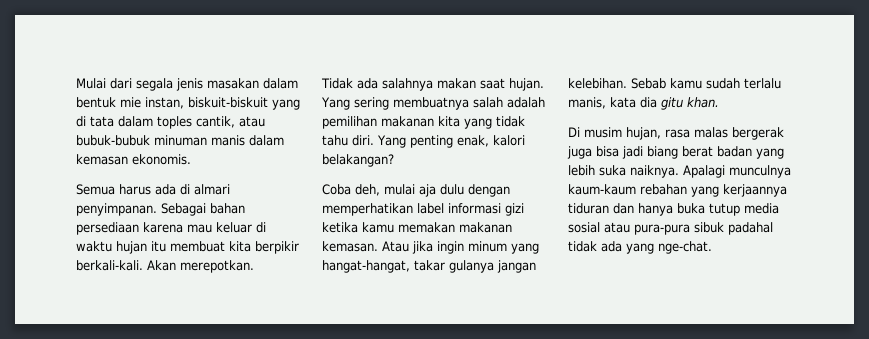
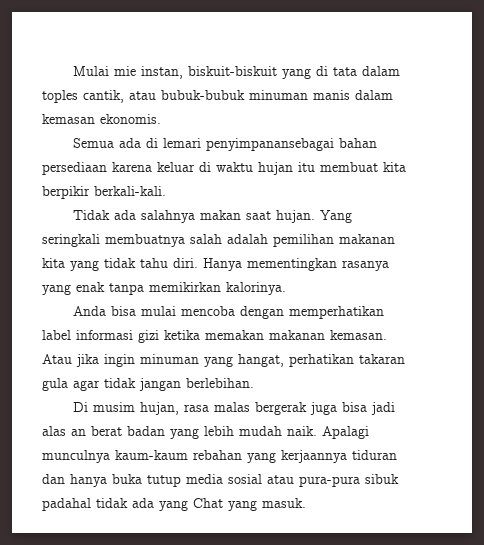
[110,78,298,91] [76,97,116,108] dari segala jenis masakan dalam bentuk -> (110, 71) none
[119,184,151,195] harus -> (115, 143) none
[194,184,230,195] [76,203,206,216] almari penyimpanan. Sebagai -> [163,138,335,151] lemari penyimpanansebagai
[187,224,212,233] mau -> (152, 167) none
[147,260,254,273] Akan merepotkan. -> (166, 191) none
[353,97,389,110] sering -> [42,234,100,247] seringkali
[377,135,525,148] [322,154,394,167] [322,184,464,197] Yang penting enak, kalori belakangan? // Coba deh, mulai aja dulu -> [203,258,389,271] [42,282,286,295] [73,306,236,316] Hanya mementingkan rasanya yang enak tanpa memikirkan kalorinya. // Anda bisa mulai mencoba
[362,222,394,233] kamu -> (200, 335) none
[468,241,539,254] [322,260,536,273] [568,78,781,89] [568,97,719,110] minum yang hangat-hangat, takar gulanya jangan kelebihan. Sebab kamu sudah terlalu manis, kata dia gitu khan. -> [140,354,405,367] [42,378,254,391] minuman yang hangat, perhatikan takaran gula agar tidak jangan berlebihan.
[647,146,678,159] biang -> [42,426,86,436] alas an
[599,165,679,178] suka naiknya. -> [239,426,317,436] mudah naik.
[658,241,712,254] nge-chat. -> [193,498,306,511] Chat yang masuk.

